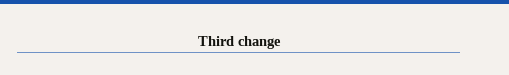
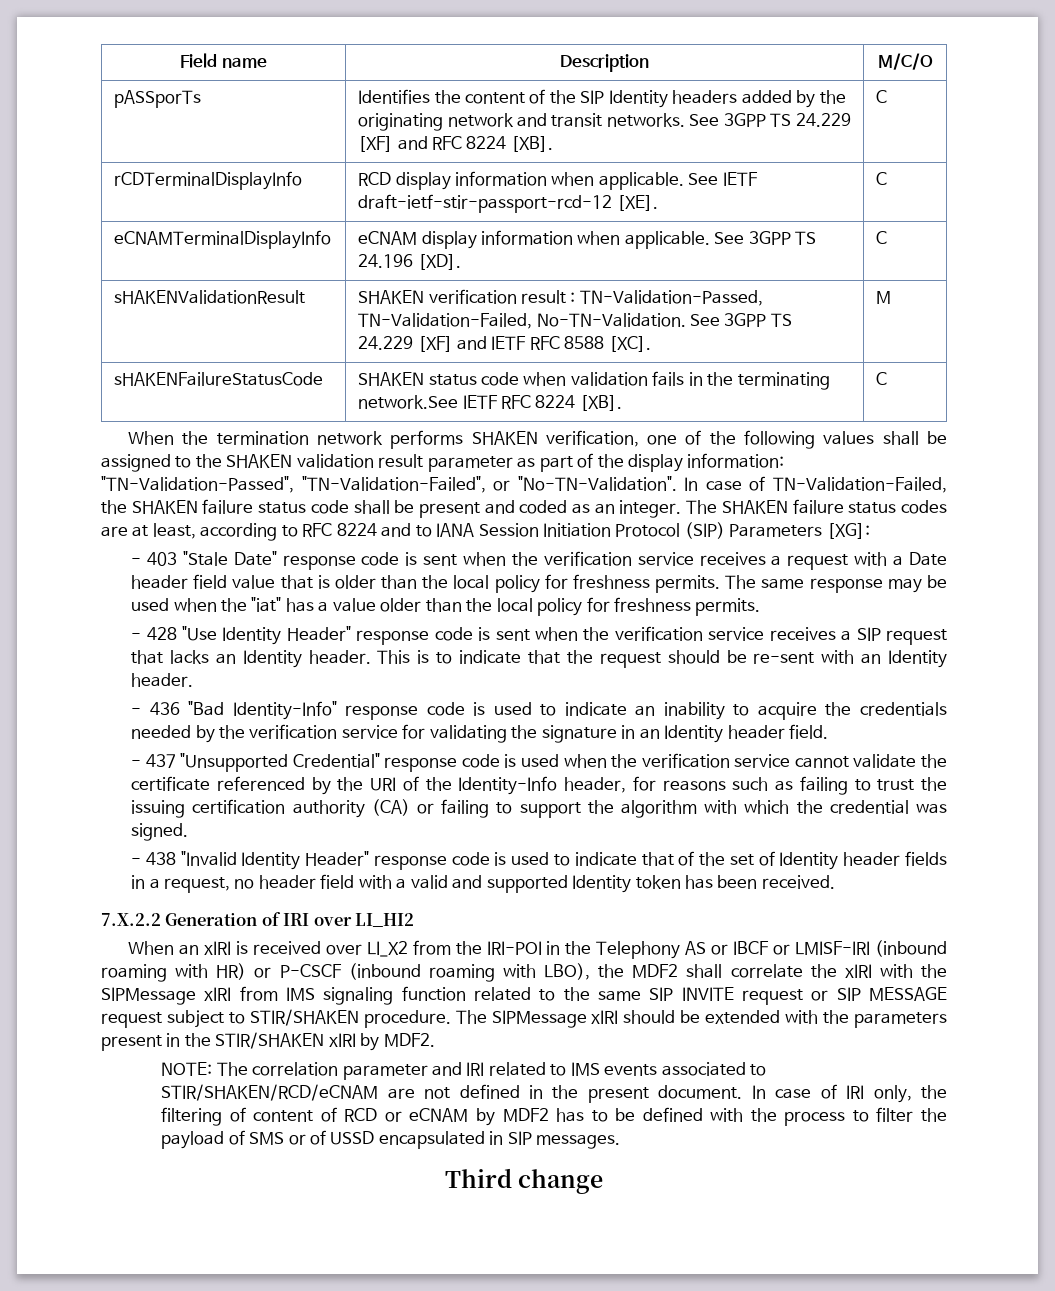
(197, 41) none -> [180,53,267,68] [560,54,649,72] [877,53,933,70] [114,90,202,108] [358,89,846,108] [358,113,851,131] [358,136,553,152] [876,90,888,103] [114,171,303,190] [358,171,758,190] [358,194,658,213] [876,172,888,185] [114,230,332,249] [358,230,817,249] [358,254,461,270] [876,231,888,244] [114,290,306,304] [358,289,763,306] [358,313,792,329] [358,336,651,352] [876,291,892,304] [114,372,324,386] [358,371,830,390] [358,395,622,411] [876,372,888,385] [128,430,947,449] [101,453,785,472] [101,476,947,493] [101,499,947,518] [101,522,870,541] [131,551,947,570] [131,574,947,593] [131,597,761,616] [131,626,947,645] [131,650,948,668] [131,673,194,687] [131,701,948,720] [131,724,828,743] [131,753,948,772] [131,776,947,795] [131,799,948,818] [131,823,189,841] [131,851,947,870] [131,874,835,893] [101,912,415,927] [128,940,947,959] [101,963,947,982] [101,986,948,1005] [101,1009,947,1028] [101,1032,435,1051] [161,1062,767,1080] [161,1084,947,1103] [161,1107,948,1126] [161,1130,621,1149] Field name | Description | M/C/O // pASSporTs | Identifies the content of the SIP Identity headers added by the originating network and transit networks. See 3GPP TS 24.229 [XF] and RFC 8224 [XB]. | C // rCDTerminalDisplayInfo | RCD display information when applicable. See IETF draft-ietf-stir-passport-rcd-12 [XE]. | C // eCNAMTerminalDisplayInfo | eCNAM display information when applicable. See 3GPP TS 24.196 [XD]. | C // sHAKENValidationResult | SHAKEN verification result : TN-Validation-Passed, TN-Validation-Failed, No-TN-Validation. See 3GPP TS 24.229 [XF] and IETF RFC 8588 [XC]. | M // sHAKENFailureStatusCode | SHAKEN status code when validation fails in the terminating network.See IETF RFC 8224 [XB]. | C // When the termination network performs SHAKEN verification, one of the following values shall be assigned to the SHAKEN validation result parameter as part of the display information: "TN-Validation-Passed", "TN-Validation-Failed", or "No-TN-Validation". In case of TN-Validation-Failed, the SHAKEN failure status code shall be present and coded as an integer. The SHAKEN failure status codes are at least, according to RFC 8224 and to IANA Session Initiation Protocol (SIP) Parameters [XG]: // - 403 "Stale Date" response code is sent when the verification service receives a request with a Date header field value that is older than the local policy for freshness permits. The same response may be used when the "iat" has a value older than the local policy for freshness permits. // - 428 "Use Identity Header" response code is sent when the verification service receives a SIP request that lacks an Identity header. This is to indicate that the request should be re-sent with an Identity header. // - 436 "Bad Identity-Info" response code is used to indicate an inability to acquire the credentials needed by the verification service for validating the signature in an Identity header field. // - 437 "Unsupported Credential" response code is used when the verification service cannot validate the certificate referenced by the URI of the Identity-Info header, for reasons such as failing to trust the issuing certification authority (CA) or failing to support the algorithm with which the credential was signed. // - 438 "Invalid Identity Header" response code is used to indicate that of the set of Identity header fields in a request, no header field with a valid and supported Identity token has been received. // 7.X.2.2 Generation of IRI over LI_HI2 // When an xIRI is received over LI_X2 from the IRI-POI in the Telephony AS or IBCF or LMISF-IRI (inbound roaming with HR) or P-CSCF (inbound roaming with LBO), the MDF2 shall correlate the xIRI with the SIPMessage xIRI from IMS signaling function related to the same SIP INVITE request or SIP MESSAGE request subject to STIR/SHAKEN procedure. The SIPMessage xIRI should be extended with the parameters present in the STIR/SHAKEN xIRI by MDF2. // NOTE: The correlation parameter and IRI related to IMS events associated to STIR/SHAKEN/RCD/eCNAM are not defined in the present document. In case of IRI only, the filtering of content of RCD or eCNAM by MDF2 has to be defined with the process to filter the payload of SMS or of USSD encapsulated in SIP messages. //

